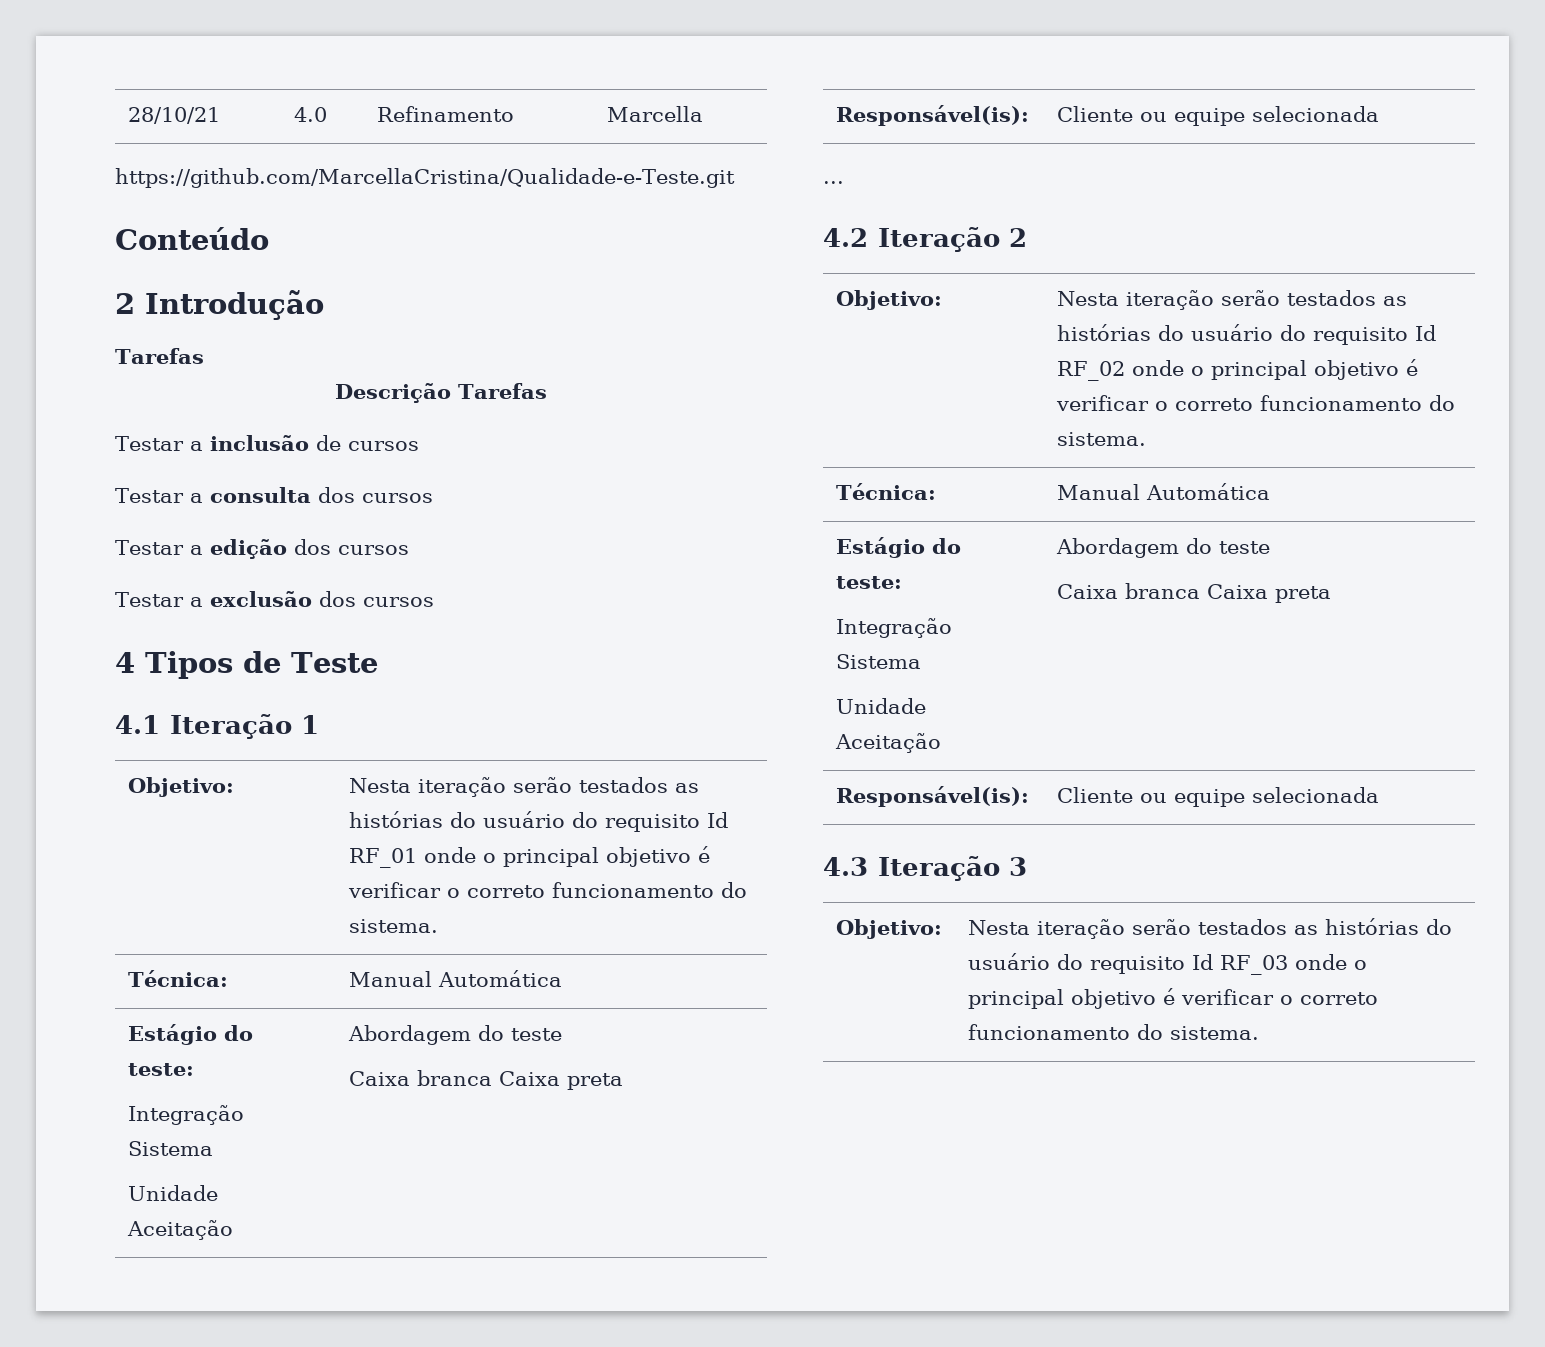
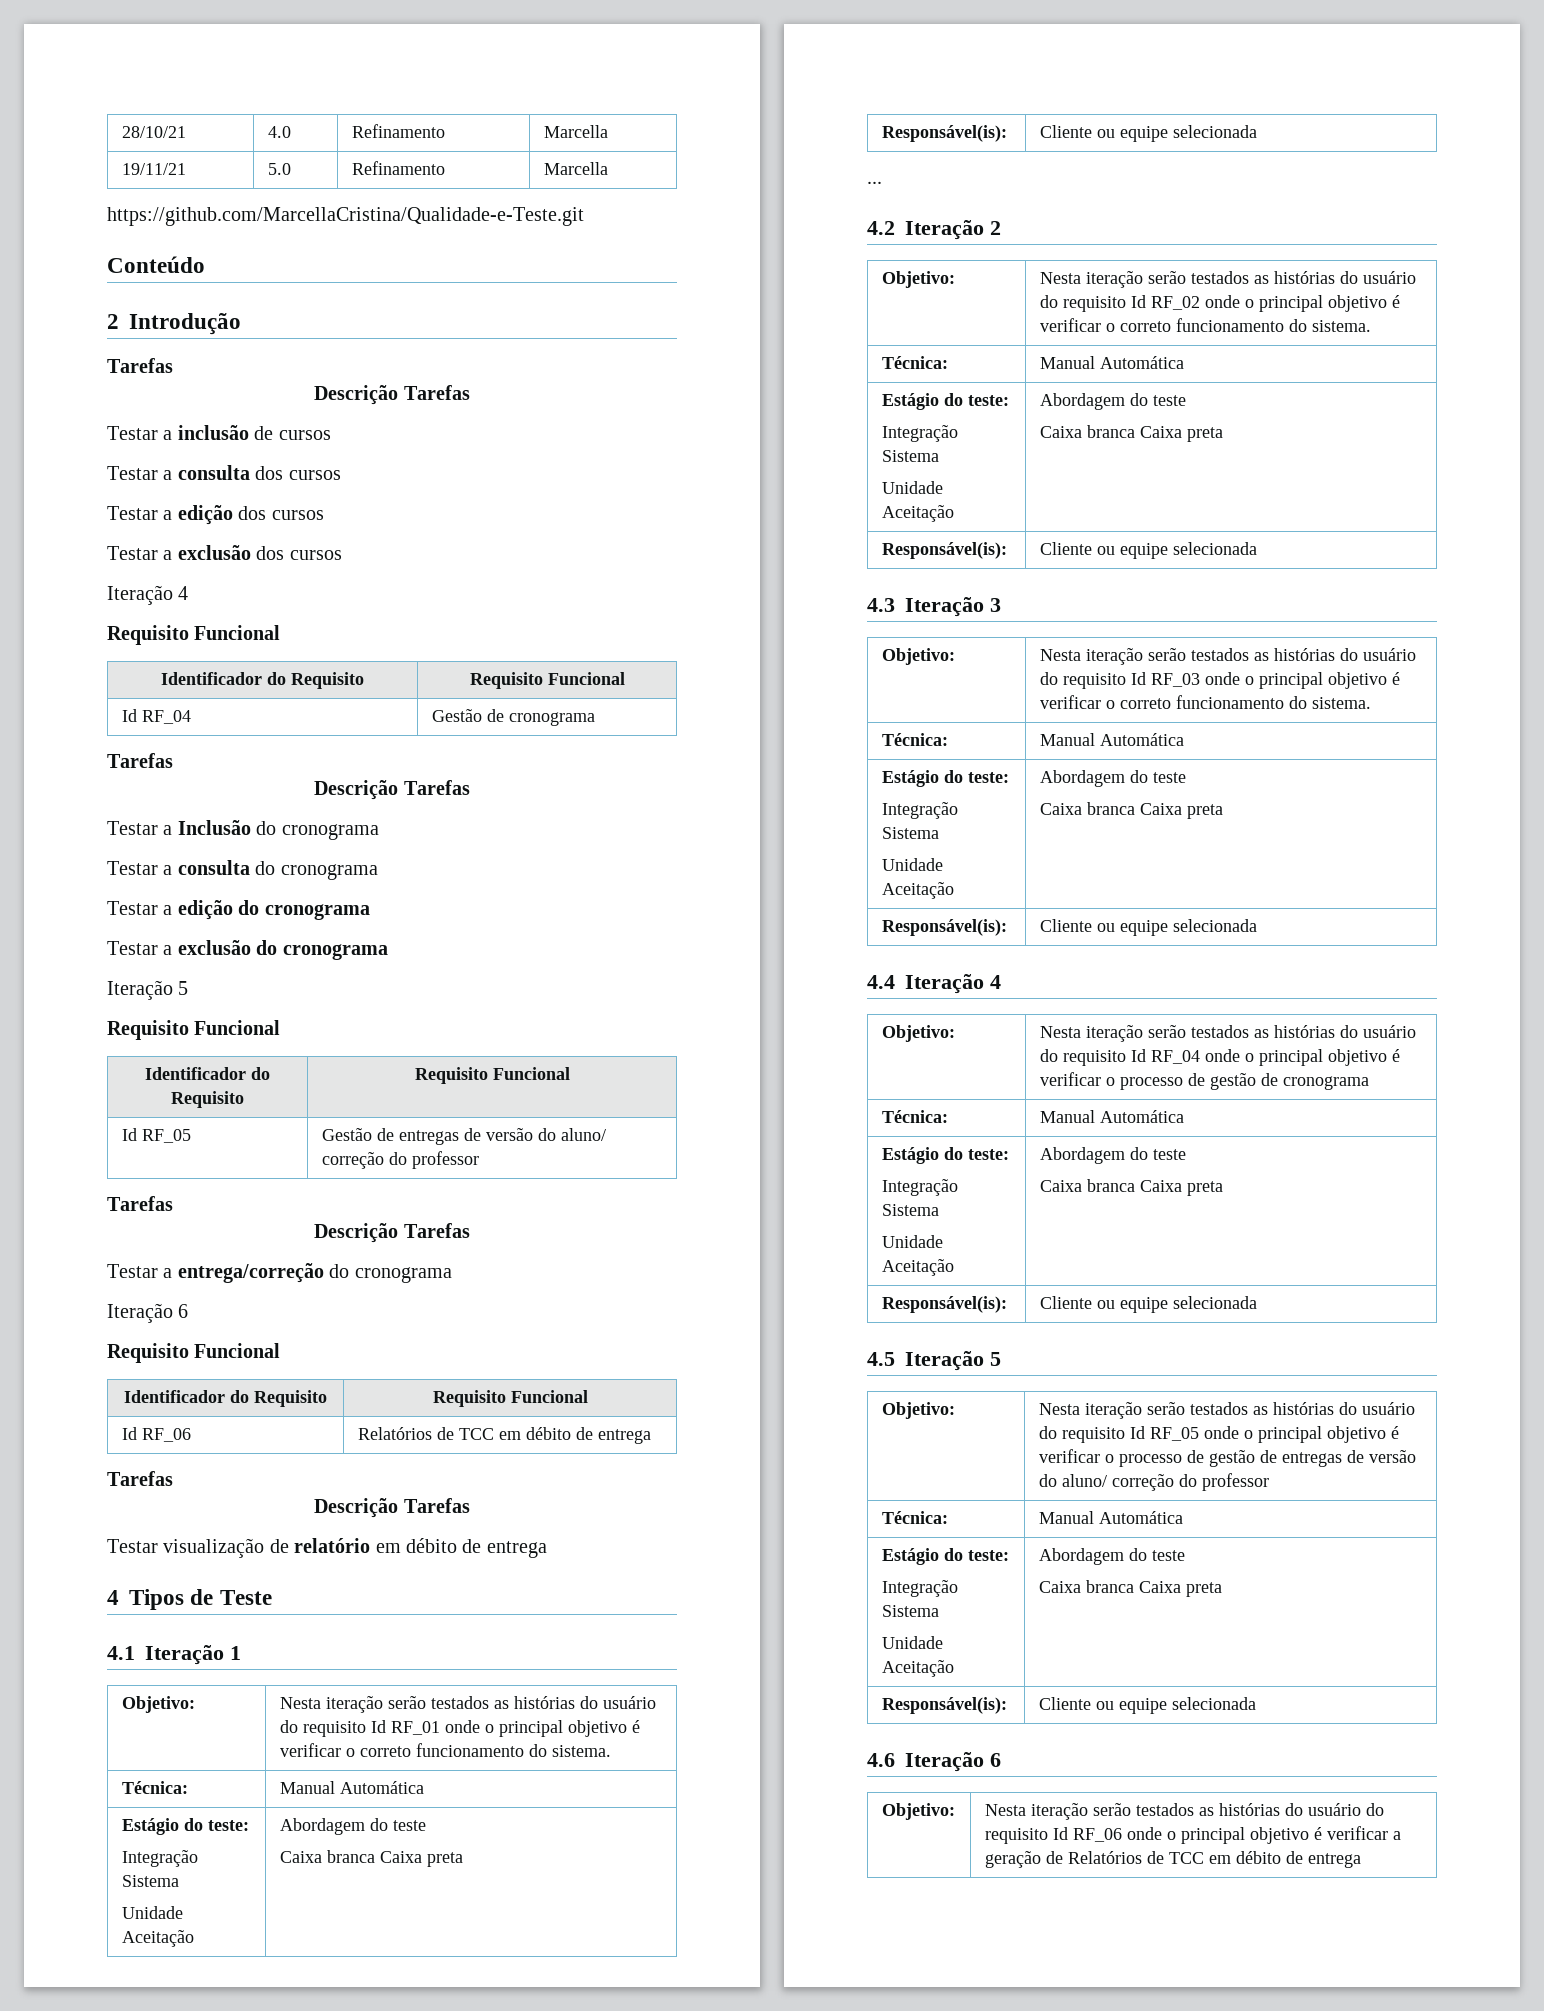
(703, 114) none -> [121,163,186,175] [267,163,291,175] [351,161,445,175] [543,162,608,175] // 19/11/21 | 5.0 | Refinamento | Marcella
(434, 602) none -> [107,585,189,605] [107,625,281,645] [161,672,364,689] [469,672,625,689] [121,709,191,724] [431,709,595,726] [107,753,173,768] [314,780,470,800] [107,820,379,840] [107,860,378,880] [107,900,370,920] [107,940,388,960] [107,980,189,1000] [107,1020,281,1040] [145,1067,270,1080] [171,1091,244,1108] [414,1067,570,1084] [121,1128,191,1143] [321,1128,606,1145] [321,1151,479,1169] [107,1196,173,1211] [314,1223,470,1243] [107,1263,452,1283] [107,1303,189,1323] [107,1343,281,1363] [124,1390,327,1407] [432,1390,588,1407] [121,1427,191,1442] [357,1427,651,1444] [107,1471,173,1486] [314,1498,470,1518] [107,1538,547,1558] // Iteração 4 // Requisito Funcional // Identificador do Requisito | Requisito Funcional // Id RF_04 | Gestão de cronograma // Tarefas // Descrição Tarefas // Testar a Inclusão do cronograma // Testar a consulta do cronograma // Testar a edição do cronograma // Testar a exclusão do cronograma // Iteração 5 // Requisito Funcional // Identificador do Requisito | Requisito Funcional // Id RF_05 | Gestão de entregas de versão do aluno/ correção do professor // Tarefas // Descrição Tarefas // Testar a entrega/correção do cronograma // Iteração 6 // Requisito Funcional // Identificador do Requisito | Requisito Funcional // Id RF_06 | Relatórios de TCC em débito de entrega // Tarefas // Descrição Tarefas // Testar visualização de relatório em débito de entrega
(1259, 1033) none -> [881,733,948,746] [1039,733,1184,746] [881,770,1009,787] [881,802,958,819] [881,827,939,839] [881,858,943,871] [881,882,954,899] [1039,770,1186,787] [1039,802,1223,819] [881,919,1007,936] [1039,919,1257,936] [867,974,1001,994] [881,1025,955,1042] [1039,1025,1416,1042] [1039,1049,1400,1066] [1039,1072,1369,1090] [881,1110,948,1123] [1039,1110,1184,1123] [881,1147,1009,1164] [881,1179,958,1196] [881,1204,939,1216] [881,1235,943,1248] [881,1259,954,1276] [1039,1147,1186,1164] [1039,1179,1223,1196] [881,1296,1007,1313] [1039,1296,1257,1313] [867,1351,1001,1371] [881,1402,955,1419] [1038,1402,1415,1419] [1038,1426,1399,1443] [1038,1449,1416,1467] [1038,1473,1269,1491] [881,1511,948,1524] [1038,1511,1183,1524] [881,1548,1009,1565] [881,1580,958,1597] [881,1605,939,1617] [881,1636,943,1649] [881,1660,954,1677] [1038,1548,1185,1565] [1038,1580,1222,1597] [881,1697,1007,1714] [1038,1697,1256,1714] [867,1752,1001,1772] [881,1803,955,1820] [984,1803,1384,1820] [984,1826,1401,1844] [984,1851,1361,1868] // Técnica: | Manual Automática // Estágio do teste: // Integração Sistema // Unidade Aceitação | Abordagem do teste // Caixa branca Caixa preta // Responsável(is): | Cliente ou equipe selecionada // 4.4 Iteração 4 // Objetivo: | Nesta iteração serão testados as histórias do usuário do requisito Id RF_04 onde o principal objetivo é verificar o processo de gestão de cronograma // Técnica: | Manual Automática // Estágio do teste: // Integração Sistema // Unidade Aceitação | Abordagem do teste // Caixa branca Caixa preta // Responsável(is): | Cliente ou equipe selecionada // 4.5 Iteração 5 // Objetivo: | Nesta iteração serão testados as histórias do usuário do requisito Id RF_05 onde o principal objetivo é verificar o processo de gestão de entregas de versão do aluno/ correção do professor // Técnica: | Manual Automática // Estágio do teste: // Integração Sistema // Unidade Aceitação | Abordagem do teste // Caixa branca Caixa preta // Responsável(is): | Cliente ou equipe selecionada // 4.6 Iteração 6 // Objetivo: | Nesta iteração serão testados as histórias do usuário do requisito Id RF_06 onde o principal objetivo é verificar a geração de Relatórios de TCC em débito de entrega

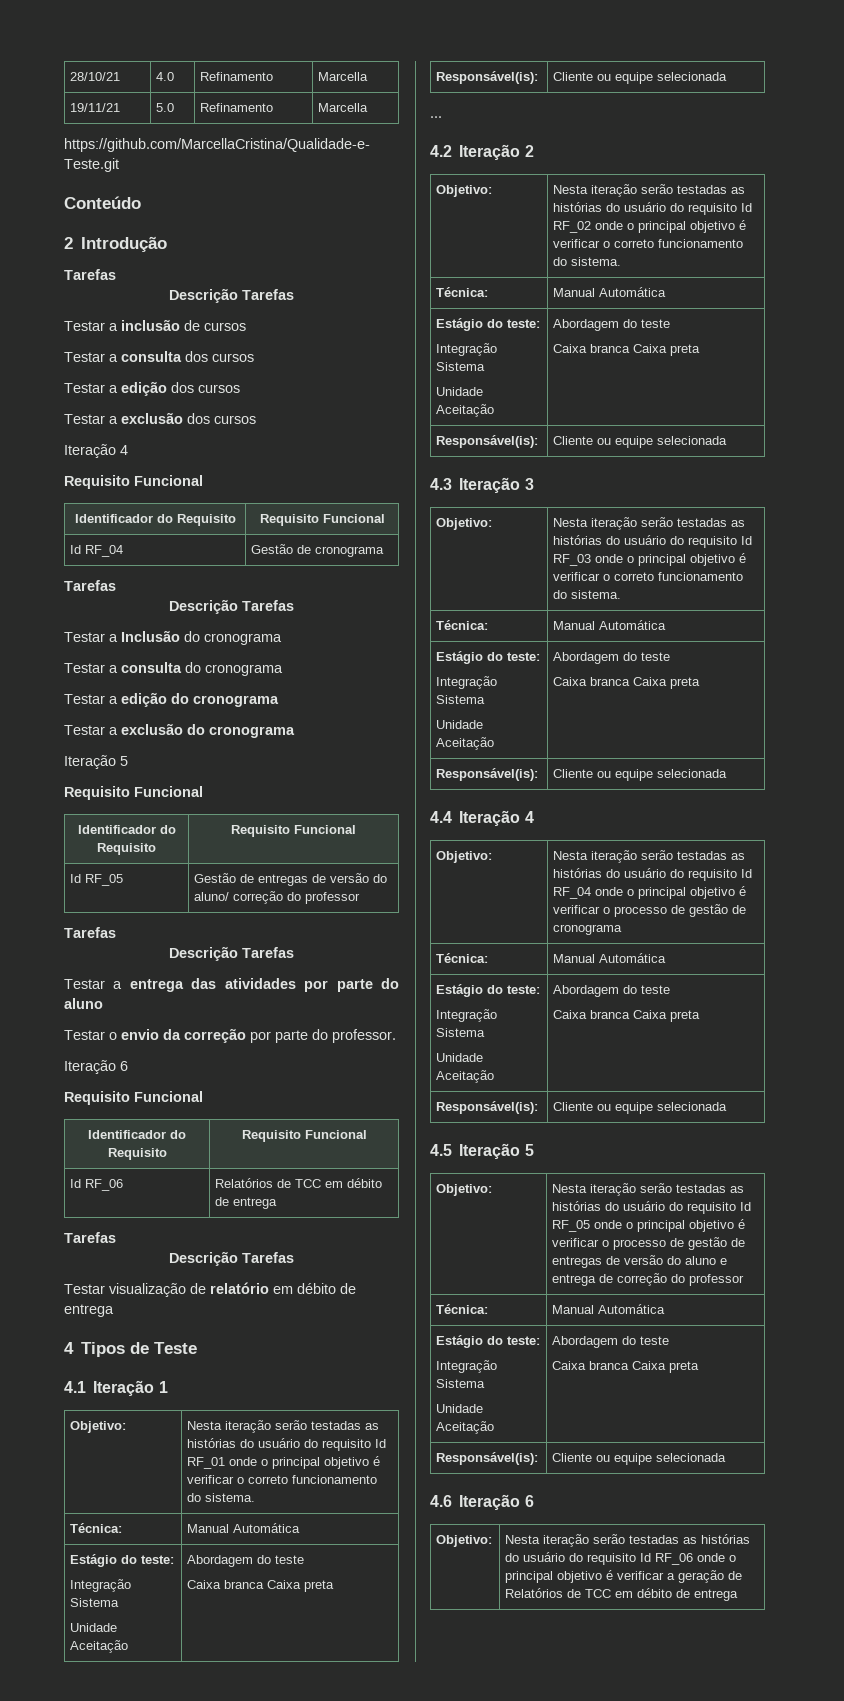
[177,1263,452,1283] entrega/correção do cronograma -> [129,978,399,992] [64,998,103,1009] [64,1028,396,1043] entrega das atividades por parte do aluno // Testar o envio da correção por parte do professor.
[430,1696,489,1709] testados -> [311,1421,362,1430] testadas
[1190,271,1249,284] testados -> [677,185,728,194] testadas
[1190,648,1249,661] testados -> [677,518,728,527] testadas
[1190,1025,1249,1038] testados -> [677,851,728,860] testadas
[1189,1402,1248,1415] testados -> [676,1184,727,1193] testadas
[1061,1474,1107,1487] aluno/ -> [685,1256,728,1265] [552,1274,614,1286] aluno e entrega de
[1135,1803,1194,1816] testados -> [629,1535,680,1544] testadas

